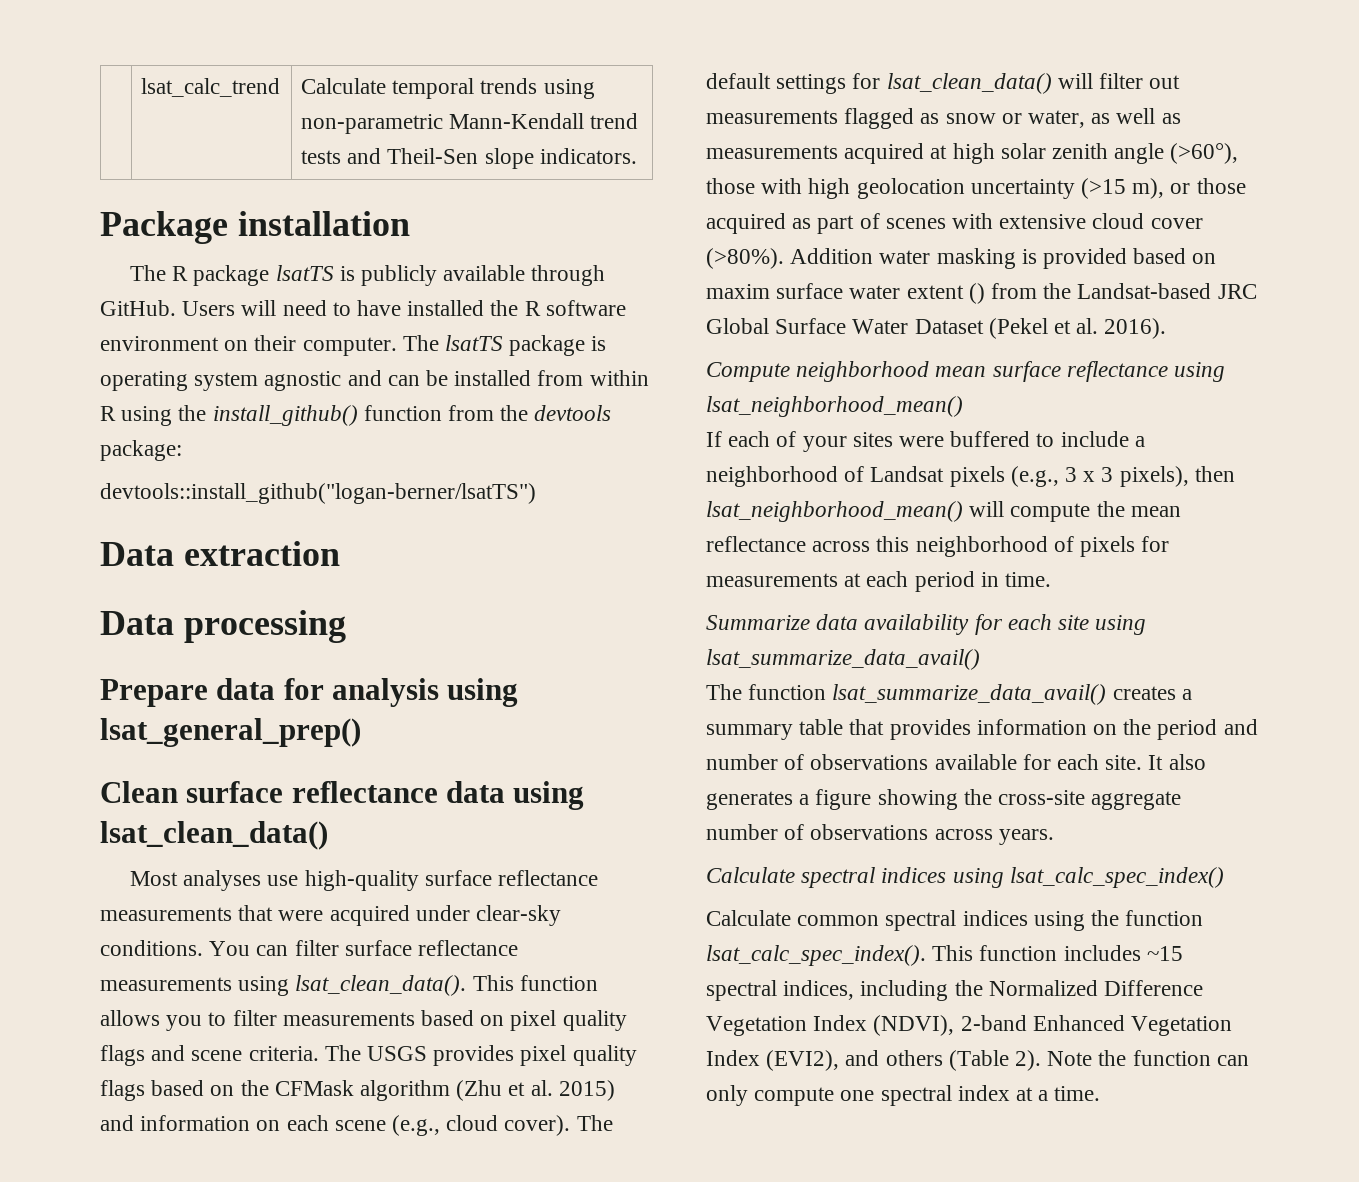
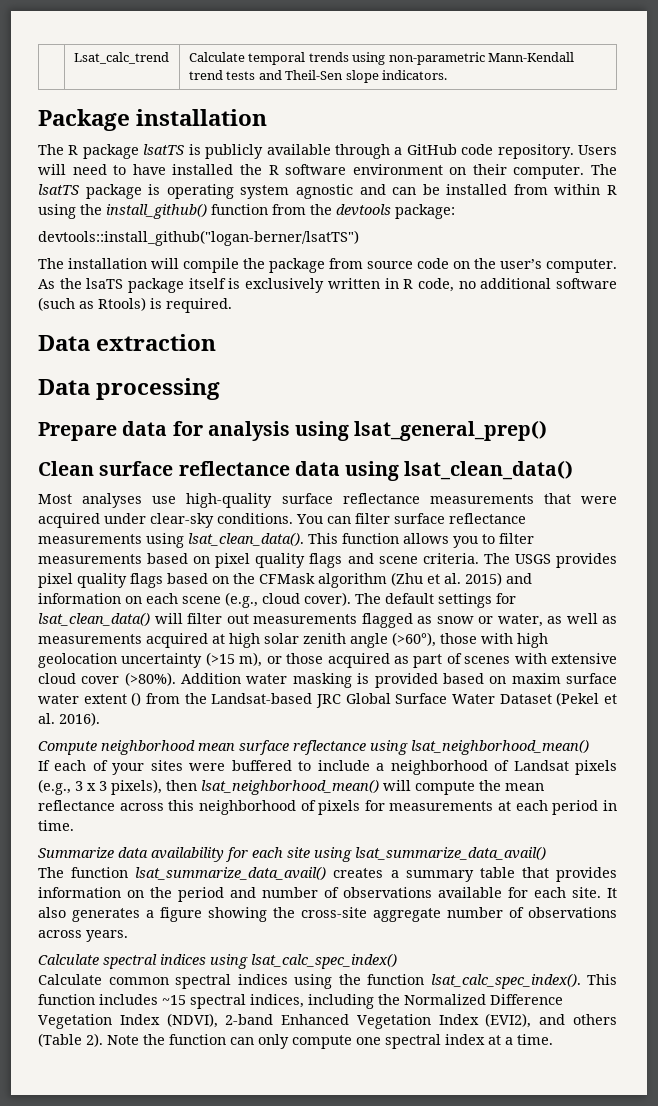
[140,78,280,97] | lsat_calc_trend -> [73,52,169,64] | Lsat_calc_trend
[100,300,176,316] GitHub. -> [394,144,574,159] a GitHub code repository.
(536, 493) none -> [38,258,617,273] [38,278,617,293] [38,297,232,313] // The installation will compile the package from source code on the user’s computer. As the lsaTS package itself is exclusively written in R code, no additional software (such as Rtools) is required.

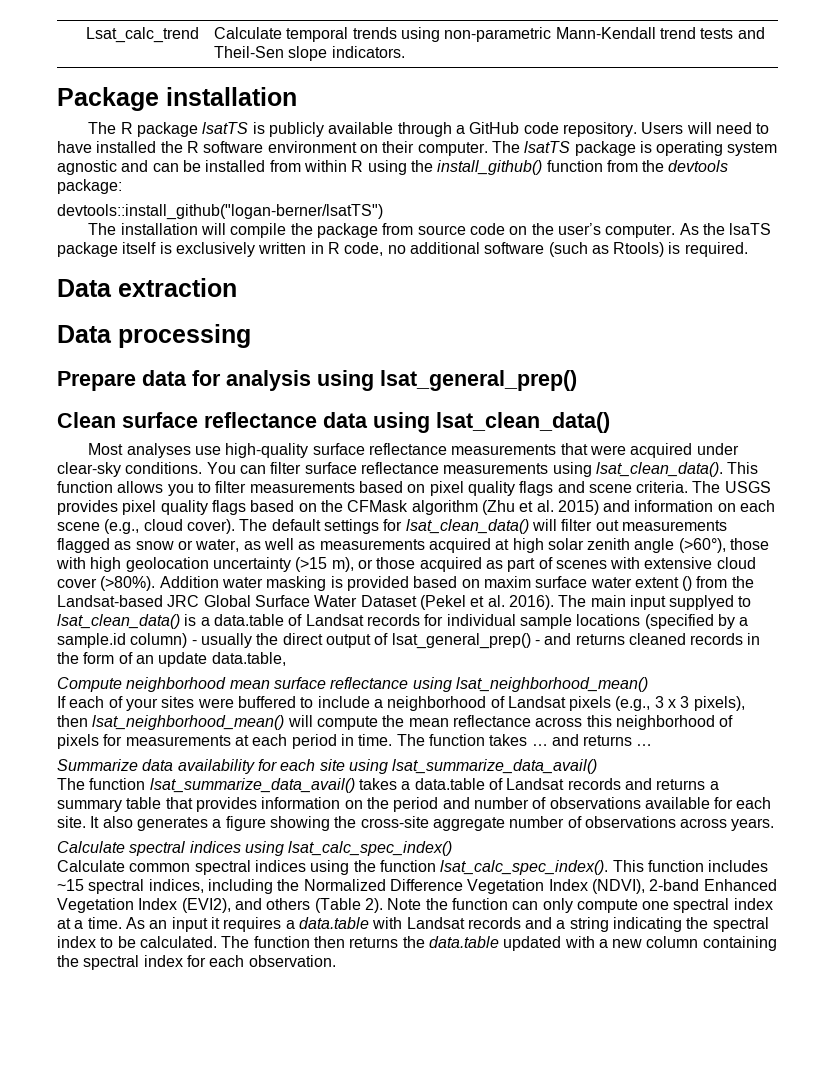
(100, 719) none -> [558,595,752,610] [57,614,749,629] [57,633,761,649] [57,652,286,667] The main input supplyed to lsat_clean_data() is a data.table of Landsat records for individual sample locations (specified by a sample.id column) - usually the direct output of lsat_general_prep() - and returns cleaned records in the form of an update data.table,
(74, 825) none -> [396,734,653,746] The function takes … and returns …
[333,868,384,878] creates -> [358,778,706,790] takes a data.table of Landsat records and returns
(553, 1039) none -> [125,917,769,932] [57,936,777,951] [57,955,336,970] As an input it requires a data.table with Landsat records and a string indicating the spectral index to be calculated. The function then returns the data.table updated with a new column containing the spectral index for each observation.

